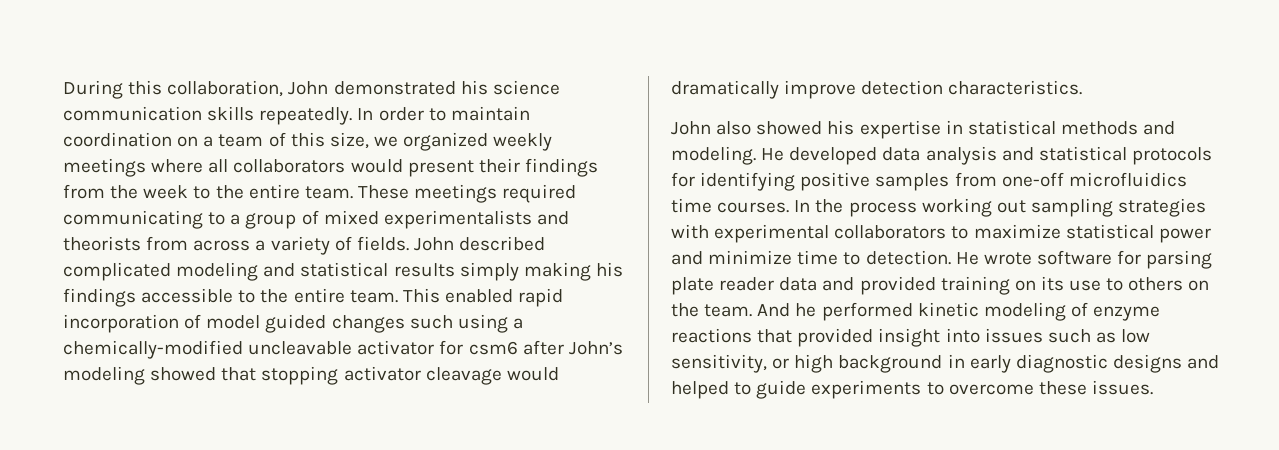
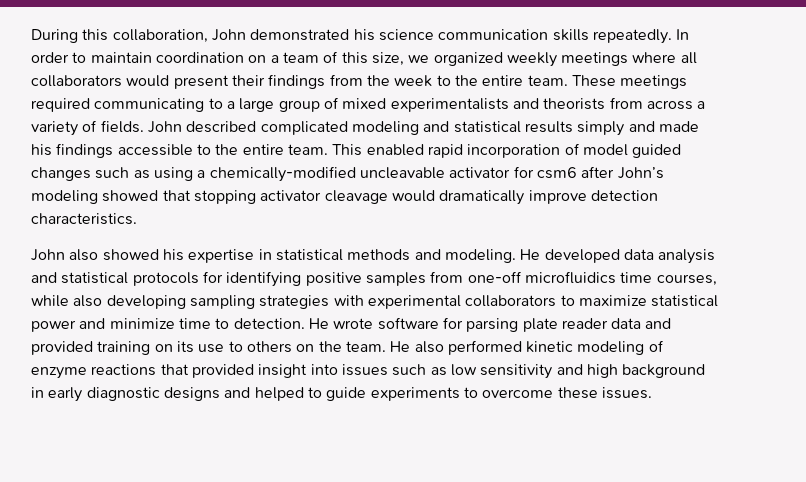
(241, 219) none -> [239,98,275,112] large
[523,262,591,281] making -> [628,121,699,132] and made
(453, 322) none -> [133,170,150,179] as
[717,198,1026,217] courses. In the process working out -> [656,274,717,286] [31,295,186,309] courses, while also developing
[757,303,817,317] And he -> [390,341,444,353] He also
[671,354,790,373] sensitivity, or -> [480,364,583,379] sensitivity and

